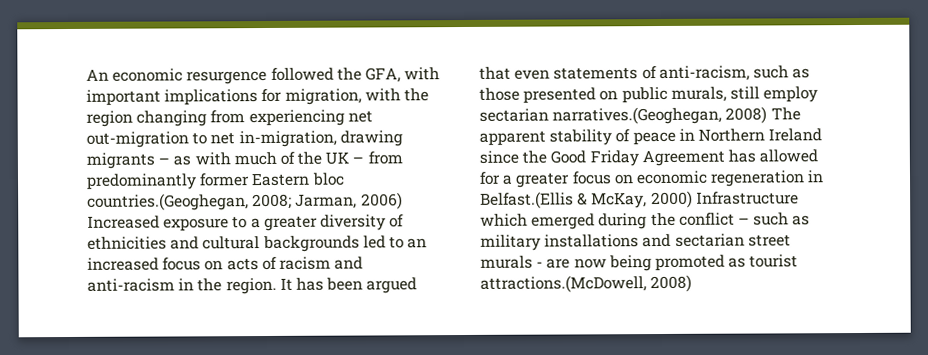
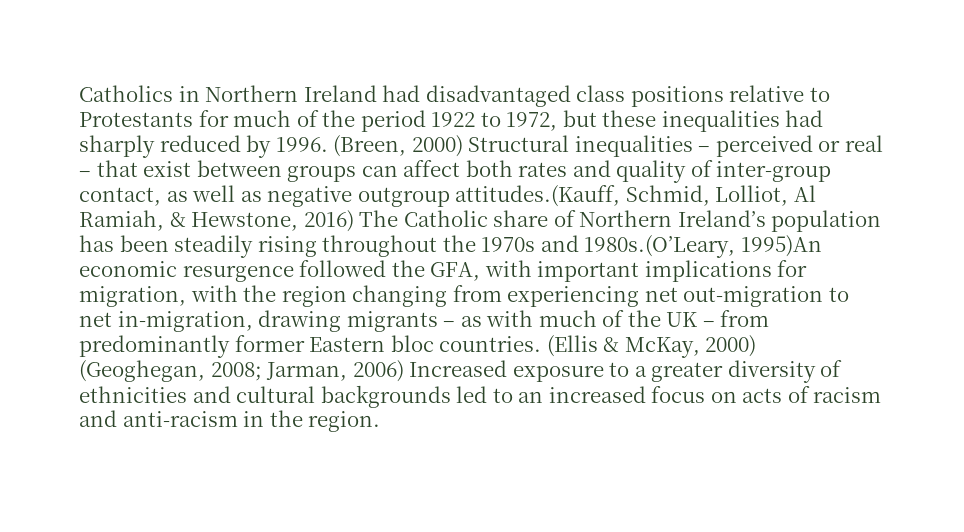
[86,68,109,81] An -> [79,85,830,107] [79,110,824,132] [79,135,883,158] [79,160,832,183] [79,185,816,207] [79,210,882,232] [79,235,822,258] Catholics in Northern Ireland had disadvantaged class positions relative to Protestants for much of the period 1922 to 1972, but these inequalities had sharply reduced by 1996. (Breen, 2000) Structural inequalities – perceived or real – that exist between groups can affect both rates and quality of inter-group contact, as well as negative outgroup attitudes.(Kauff, Schmid, Lolliot, Al Ramiah, & Hewstone, 2016) The Catholic share of Northern Ireland’s population has been steadily rising throughout the 1970s and 1980s.(O’Leary, 1995)An
[87,193,249,211] countries.(Geoghegan, -> [439,335,757,358] [79,360,205,382] countries. (Ellis & McKay, 2000) (Geoghegan,
[279,277,418,294] [479,65,811,82] [479,86,819,104] [479,106,801,125] [479,128,823,146] [479,149,819,167] [479,170,825,188] [480,190,799,209] [480,212,811,230] [480,233,791,251] [480,254,799,272] [480,274,693,293] It has been argued that even statements of anti-racism, such as those presented on public murals, still employ sectarian narratives.(Geoghegan, 2008) The apparent stability of peace in Northern Ireland since the Good Friday Agreement has allowed for a greater focus on economic regeneration in Belfast.(Ellis & McKay, 2000) Infrastructure which emerged during the conflict – such as military installations and sectarian street murals - are now being promoted as tourist attractions.(McDowell, 2008) -> (381, 421) none

